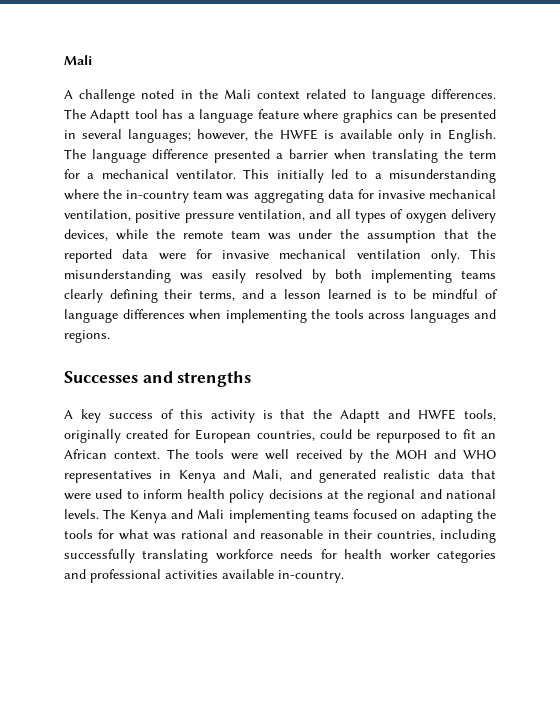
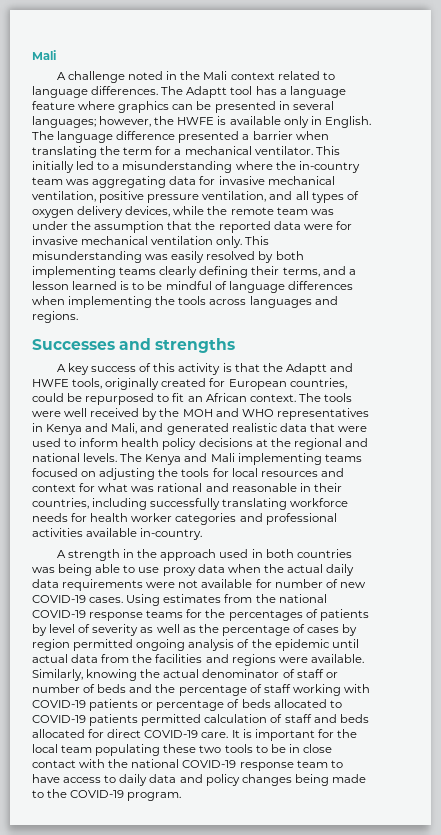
[420,509,473,523] adapting -> [99,468,156,480] adjusting
(114, 534) none -> [231,468,344,477] [32,483,96,492] local resources and context for
(344, 576) none -> [56,549,352,561] [32,564,355,576] [32,579,366,591] [32,594,327,606] [32,609,369,621] [32,624,358,636] [32,639,359,651] [32,654,364,666] [32,669,338,681] [32,684,370,696] [32,699,342,711] [32,714,369,726] [32,729,357,741] [32,744,332,756] [32,759,343,771] [32,774,366,786] [32,789,182,801] // A strength in the approach used in both countries was being able to use proxy data when the actual daily data requirements were not available for number of new COVID-19 cases. Using estimates from the national COVID-19 response teams for the percentages of patients by level of severity as well as the percentage of cases by region permitted ongoing analysis of the epidemic until actual data from the facilities and regions were available. Similarly, knowing the actual denominator of staff or number of beds and the percentage of staff working with COVID-19 patients or percentage of beds allocated to COVID-19 patients permitted calculation of staff and beds allocated for direct COVID-19 care. It is important for the local team populating these two tools to be in close contact with the national COVID-19 response team to have access to daily data and policy changes being made to the COVID-19 program.

